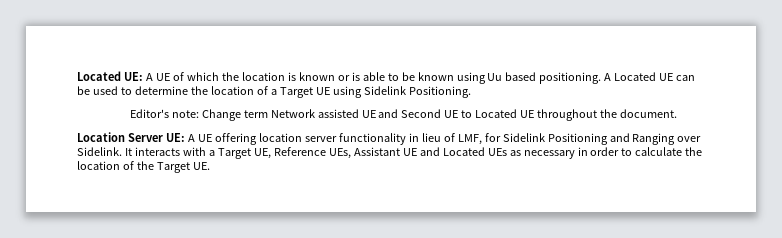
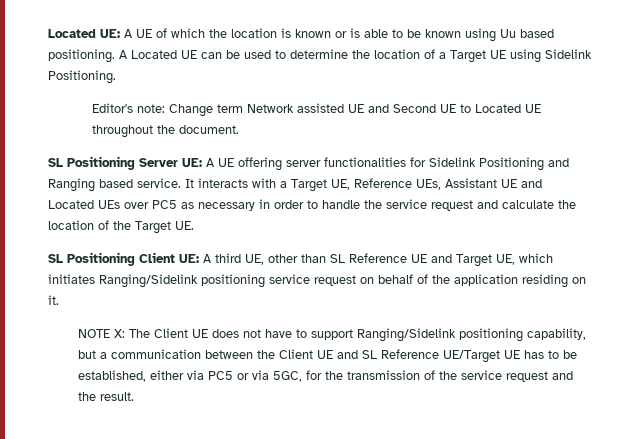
[77,132,125,142] Location -> [48,156,135,170] SL Positioning
[258,133,482,145] location server functionality in lieu of LMF, -> [286,157,406,167] server functionalities
[677,136,702,142] [77,147,122,156] over Sidelink. -> [99,178,181,188] based service.
(507, 152) none -> [124,200,177,209] over PC5
(633, 152) none -> [322,199,498,211] handle the service request and
(210, 166) none -> [48,252,553,267] [48,274,586,288] [48,295,59,305] [77,328,586,342] [77,349,577,363] [77,370,573,382] [77,392,134,401] // SL Positioning Client UE: A third UE, other than SL Reference UE and Target UE, which initiates Ranging/Sidelink positioning service request on behalf of the application residing on it. // NOTE X: The Client UE does not have to support Ranging/Sidelink positioning capability, but a communication between the Client UE and SL Reference UE/Target UE has to be established, either via PC5 or via 5GC, for the transmission of the service request and the result.

